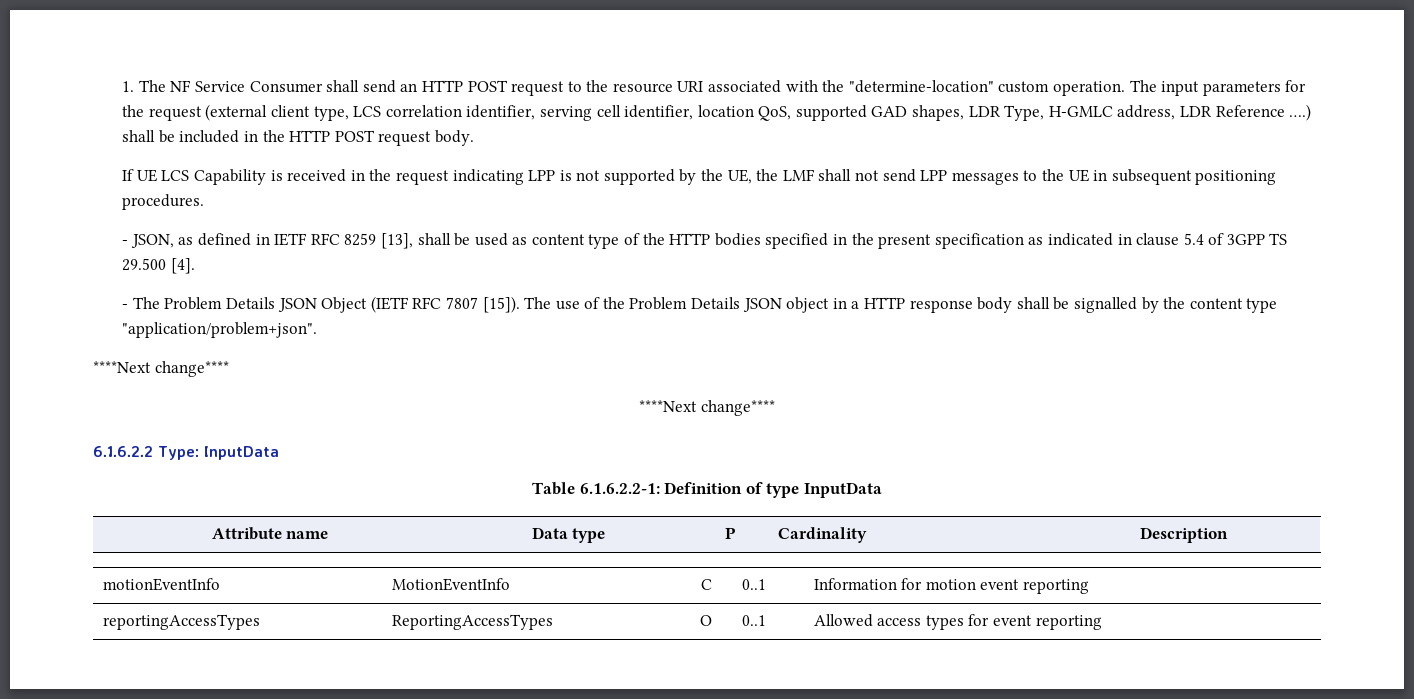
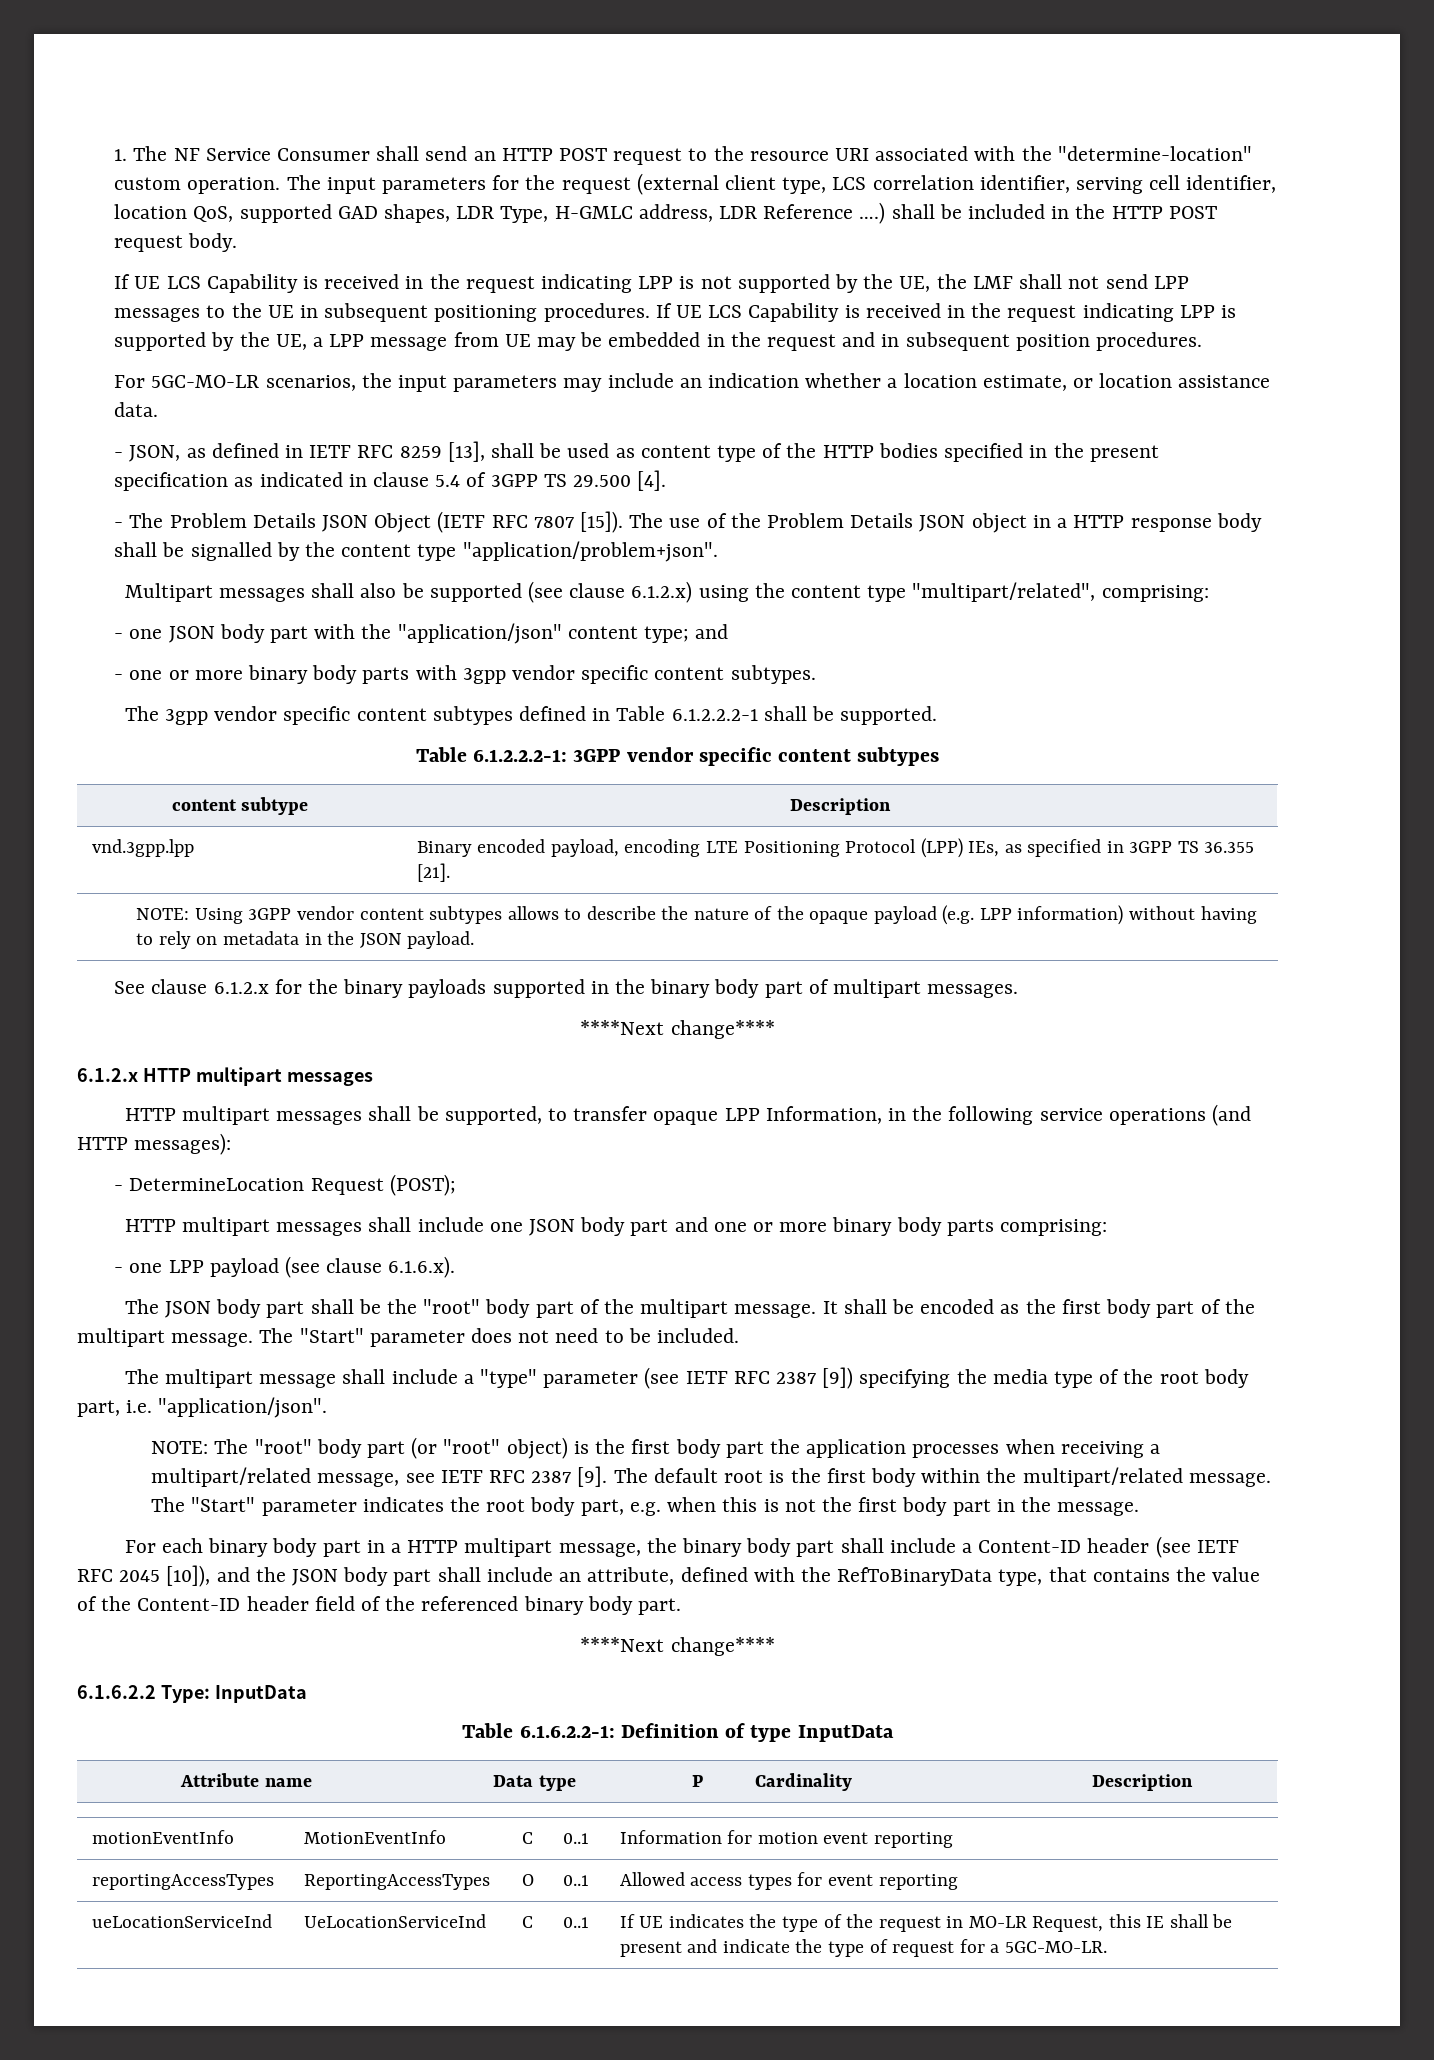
(205, 202) none -> [655,303,1237,322] [114,332,1203,351] [114,373,1271,392] [114,402,159,417] If UE LCS Capability is received in the request indicating LPP is supported by the UE, a LPP message from UE may be embedded in the request and in subsequent position procedures. // For 5GC-MO-LR scenarios, the input parameters may include an indication whether a location estimate, or location assistance data.
[93,361,229,377] ****Next change**** -> [124,581,1209,603] [114,623,729,644] [114,665,816,684] [124,706,938,725] [415,747,940,766] [171,797,309,815] [790,798,891,815] [91,839,194,857] [416,838,1255,858] [416,863,450,882] [136,905,1257,925] [136,931,475,949] [114,979,1019,998] [580,1020,775,1039] [77,1067,373,1086] [124,1104,1252,1126] [77,1133,232,1155] [114,1174,456,1196] [124,1217,1108,1236] [114,1256,456,1278] [124,1299,1255,1318] [77,1328,740,1347] [124,1367,1249,1389] [77,1397,328,1418] [151,1437,1161,1459] [151,1466,1271,1487] [151,1497,1140,1516] [124,1536,1239,1558] [77,1565,1261,1587] [77,1596,682,1615] Multipart messages shall also be supported (see clause 6.1.2.x) using the content type "multipart/related", comprising: // - one JSON body part with the "application/json" content type; and // - one or more binary body parts with 3gpp vendor specific content subtypes. // The 3gpp vendor specific content subtypes defined in Table 6.1.2.2.2-1 shall be supported. // Table 6.1.2.2.2-1: 3GPP vendor specific content subtypes // content subtype | Description // vnd.3gpp.lpp | Binary encoded payload, encoding LTE Positioning Protocol (LPP) IEs, as specified in 3GPP TS 36.355 [21]. // NOTE: Using 3GPP vendor content subtypes allows to describe the nature of the opaque payload (e.g. LPP information) without having to rely on metadata in the JSON payload. // See clause 6.1.2.x for the binary payloads supported in the binary body part of multipart messages. // ****Next change**** // 6.1.2.x HTTP multipart messages // HTTP multipart messages shall be supported, to transfer opaque LPP Information, in the following service operations (and HTTP messages): // - DetermineLocation Request (POST); // HTTP multipart messages shall include one JSON body part and one or more binary body parts comprising: // - one LPP payload (see clause 6.1.6.x). // The JSON body part shall be the "root" body part of the multipart message. It shall be encoded as the first body part of the multipart message. The "Start" parameter does not need to be included. // The multipart message shall include a "type" parameter (see IETF RFC 2387 [9]) specifying the media type of the root body part, i.e. "application/json". // NOTE: The "root" body part (or "root" object) is the first body part the application processes when receiving a multipart/related message, see IETF RFC 2387 [9]. The default root is the first body within the multipart/related message. The "Start" parameter indicates the root body part, e.g. when this is not the first body part in the message. // For each binary body part in a HTTP multipart message, the binary body part shall include a Content-ID header (see IETF RFC 2045 [10]), and the JSON body part shall include an attribute, defined with the RefToBinaryData type, that contains the value of the Content-ID header field of the referenced binary body part.
(1102, 622) none -> [91,1914,272,1928] [303,1914,486,1928] [522,1916,533,1928] [562,1917,589,1928] [619,1914,1233,1932] [619,1939,1107,1957] // ueLocationServiceInd | UeLocationServiceInd | C | 0..1 | If UE indicates the type of the request in MO-LR Request, this IE shall be present and indicate the type of request for a 5GC-MO-LR.

